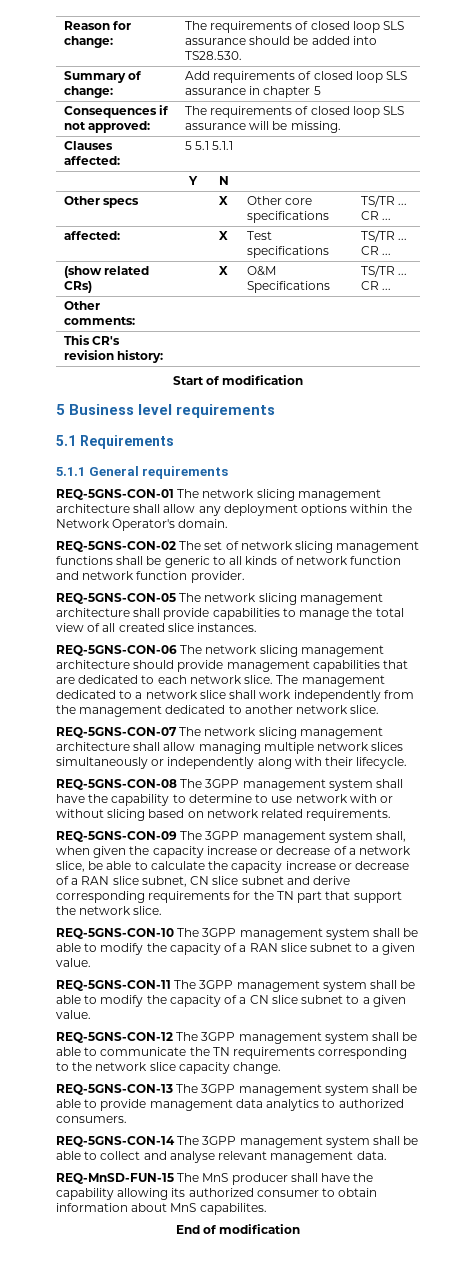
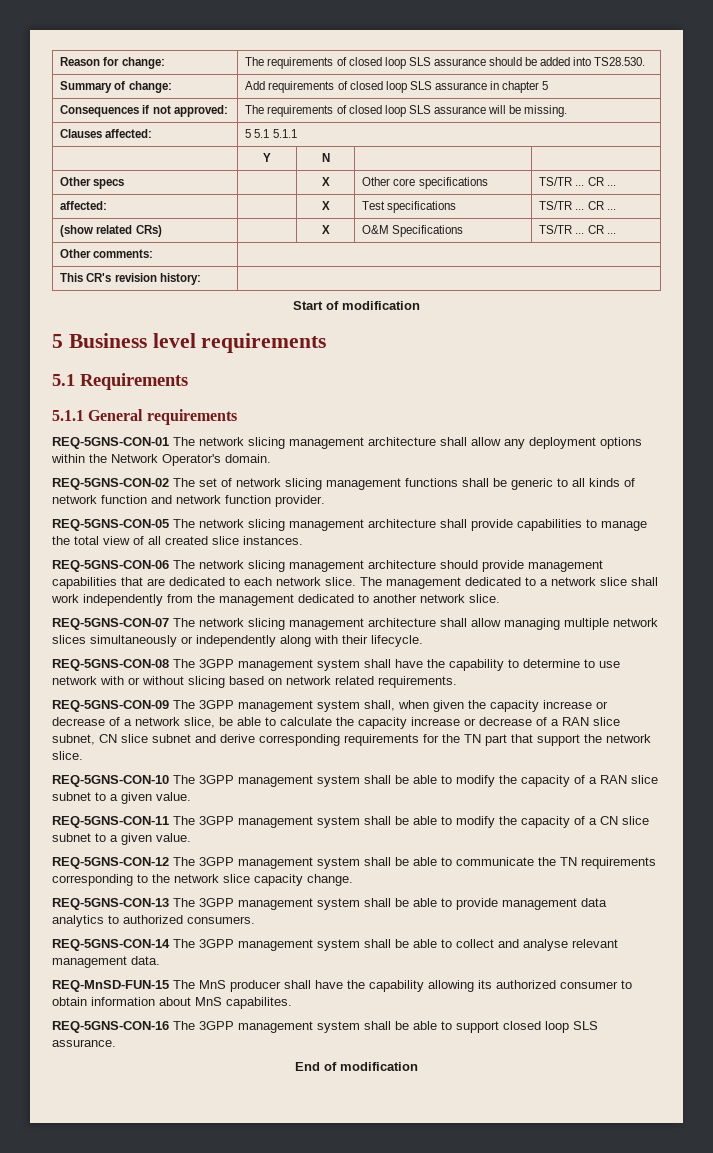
(267, 1209) none -> [52,1021,598,1033] [52,1039,116,1047] // REQ-5GNS-CON-16 The 3GPP management system shall be able to support closed loop SLS assurance.

